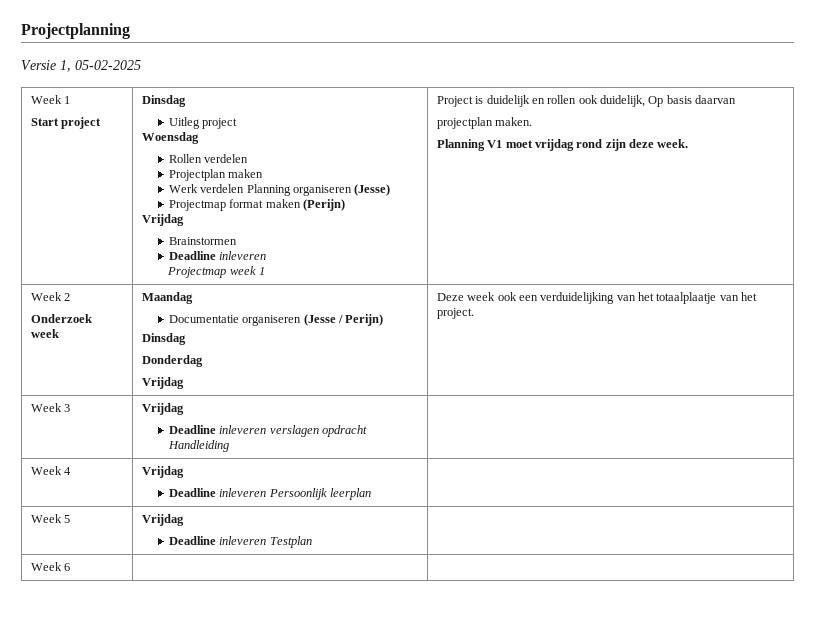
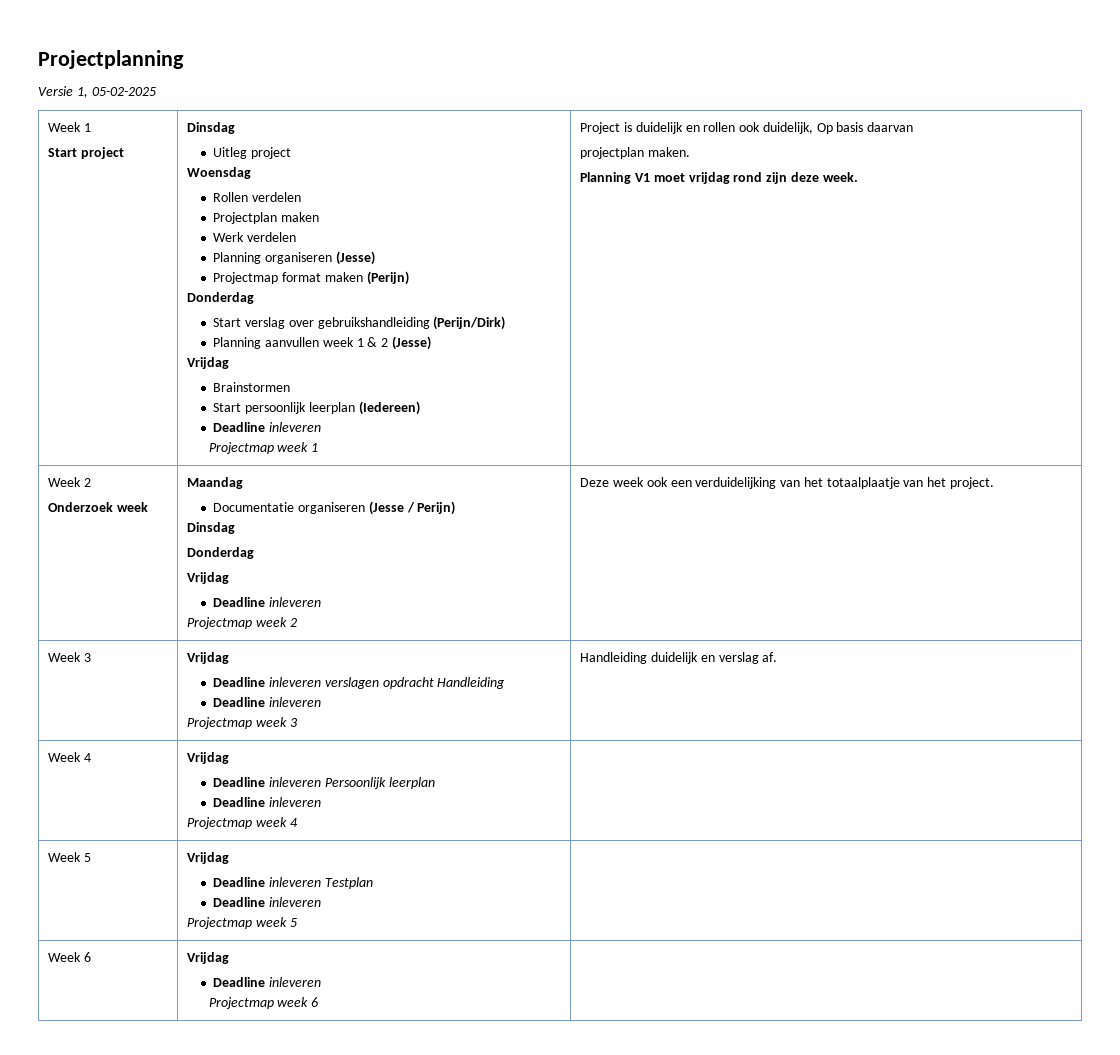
(245, 188) none -> (297, 237) //
[141,214,184,226] [168,237,237,245] Vrijdag // Brainstormen -> [187,292,255,304] [213,316,506,330] [213,336,432,350] [187,357,230,369] [213,382,291,392] [213,401,420,415] Donderdag // Start verslag over gebruikshandleiding (Perijn/Dirk) // Planning aanvullen week 1 & 2 (Jesse) // Vrijdag // Brainstormen // Start persoonlijk leerplan (Iedereen)
(184, 383) none -> [213,597,322,607] [187,617,297,629] // Deadline inleveren // Projectmap week 2
(229, 446) | -> [213,697,322,707] [187,717,298,729] [580,652,778,664] // Deadline inleveren // Projectmap week 3 | Handleiding duidelijk en verslag af.
(371, 494) none -> [213,797,322,807] [187,817,298,829] // Deadline inleveren // Projectmap week 4
[30,562,71,571] | // Week 6 | -> [213,897,322,907] [187,917,297,929] [48,952,91,962] [187,952,230,964] [213,977,322,987] [208,997,319,1009] // Deadline inleveren // Projectmap week 5 | // Week 6 | Vrijdag // Deadline inleveren // Projectmap week 6

